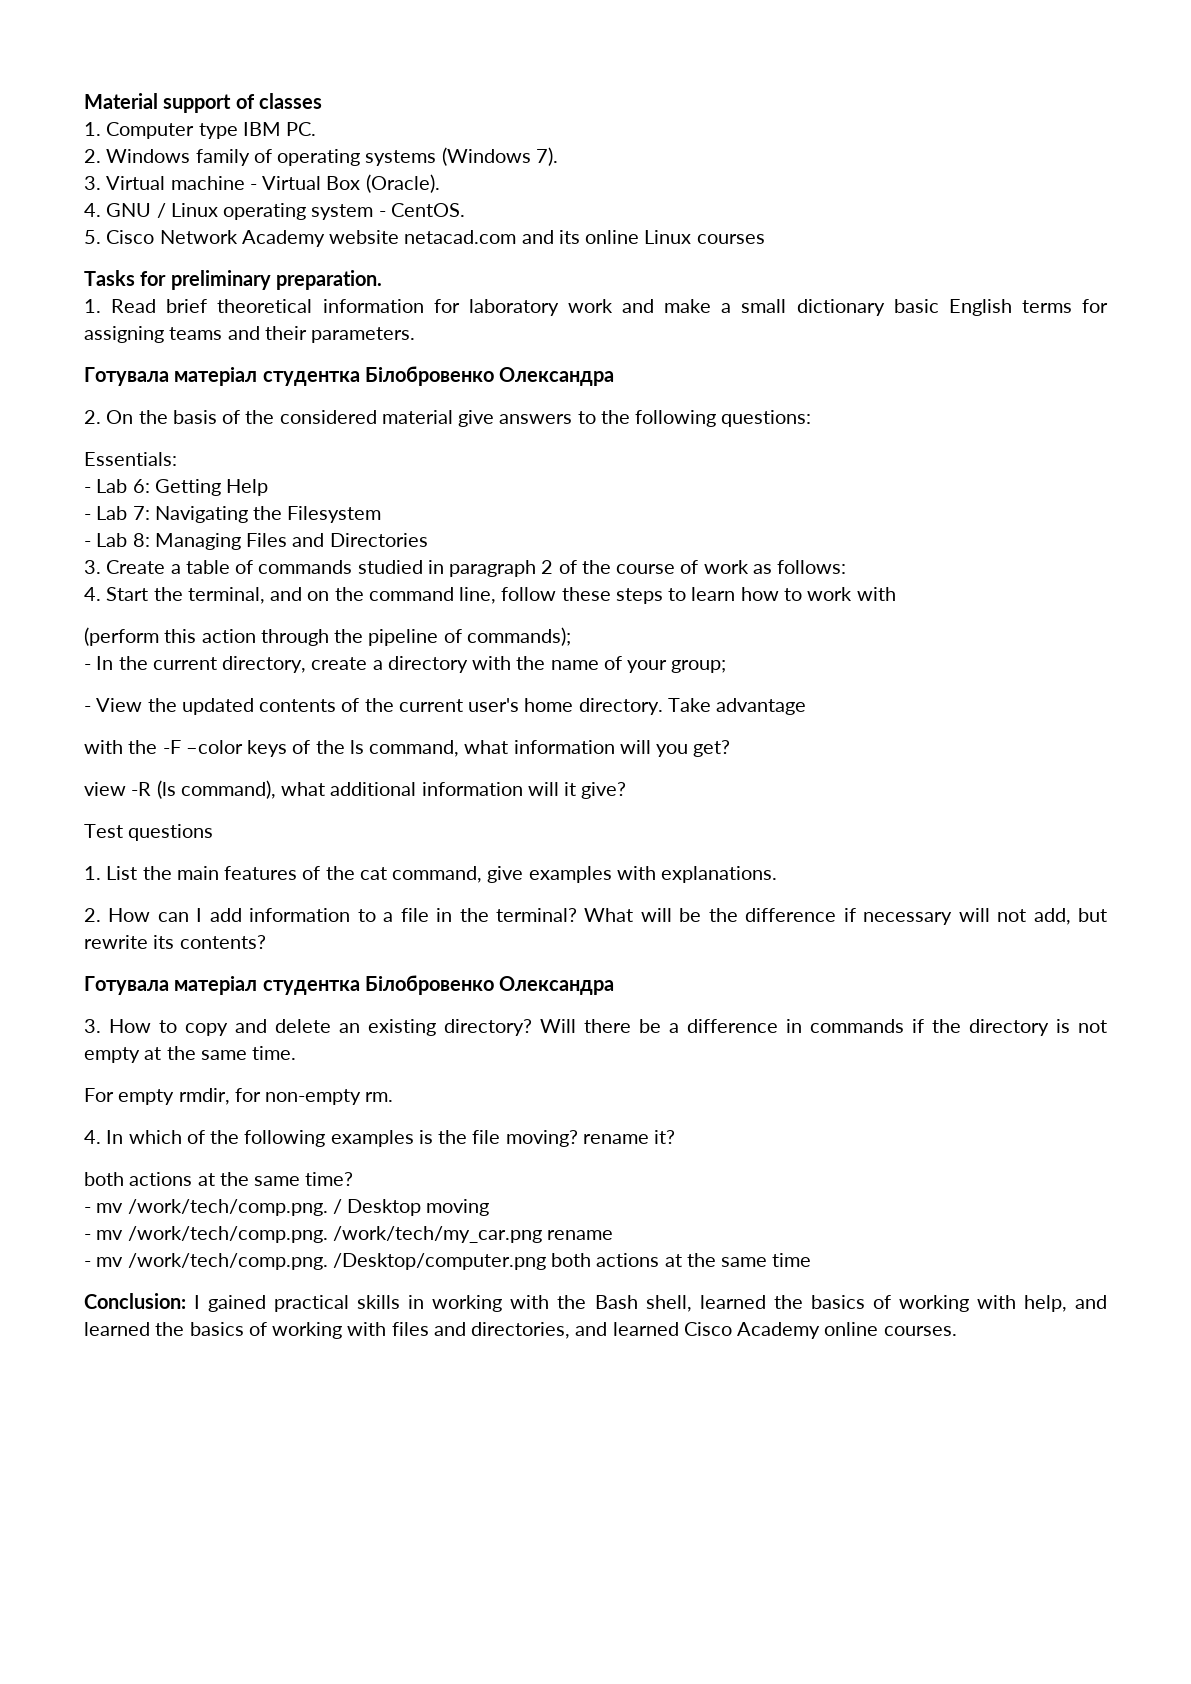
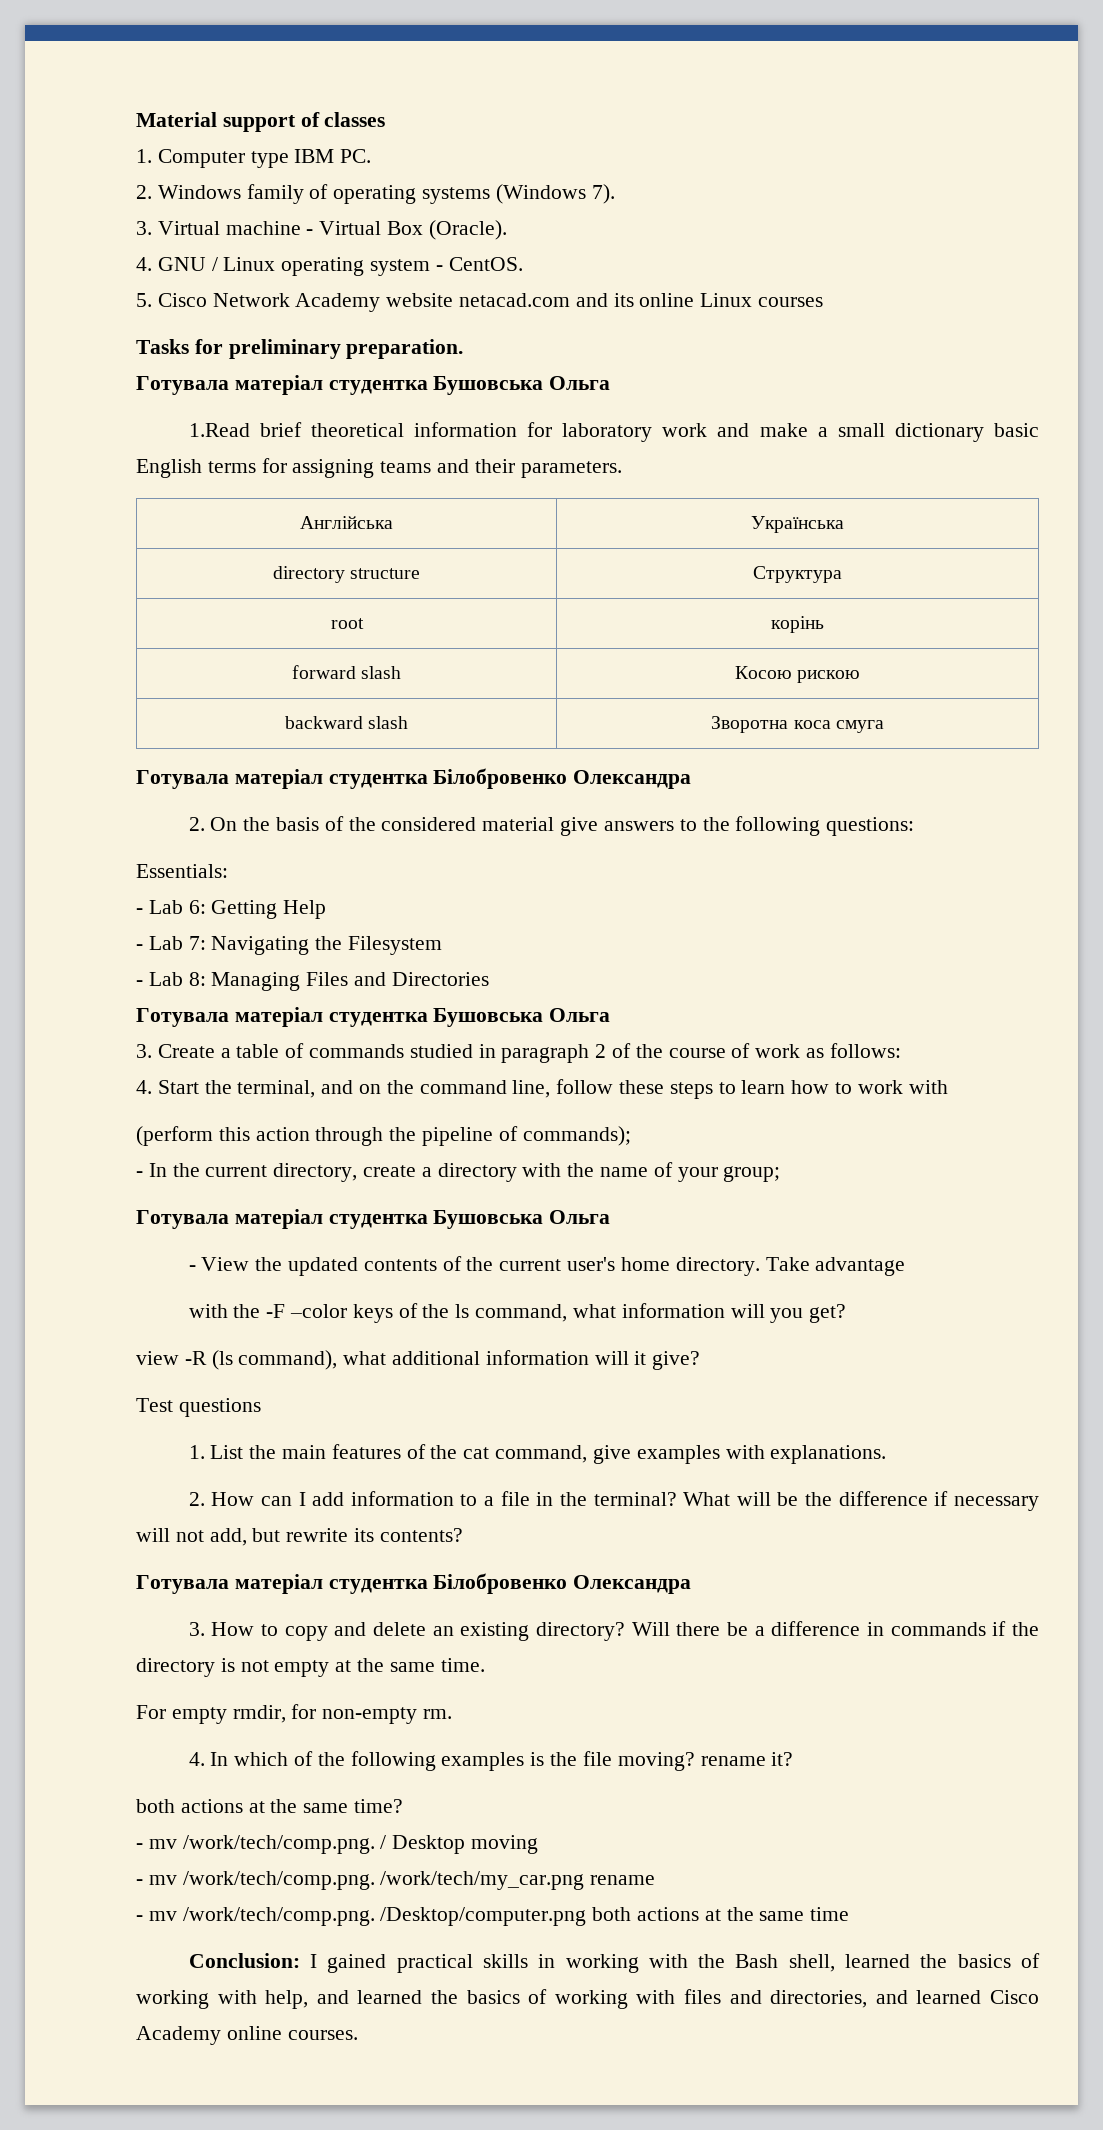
[84,299,157,313] 1. Read -> [136,375,611,395] [188,423,250,437] Готувала матеріал студентка Бушовська Ольга // 1.Read
(416, 335) none -> [300,516,393,529] [751,516,844,533] [272,566,421,583] [753,566,842,583] [330,618,364,629] [771,616,824,633] [291,665,402,679] [734,666,861,683] [284,716,409,729] [711,716,884,733] // Англійська | Українська // directory structure | Структура // root | корінь // forward slash | Косою рискою // backward slash | Зворотна коса смуга
(428, 540) none -> [136,1007,611,1027] // Готувала матеріал студентка Бушовська Ольга
(727, 666) none -> [136,1209,611,1229] // Готувала матеріал студентка Бушовська Ольга

